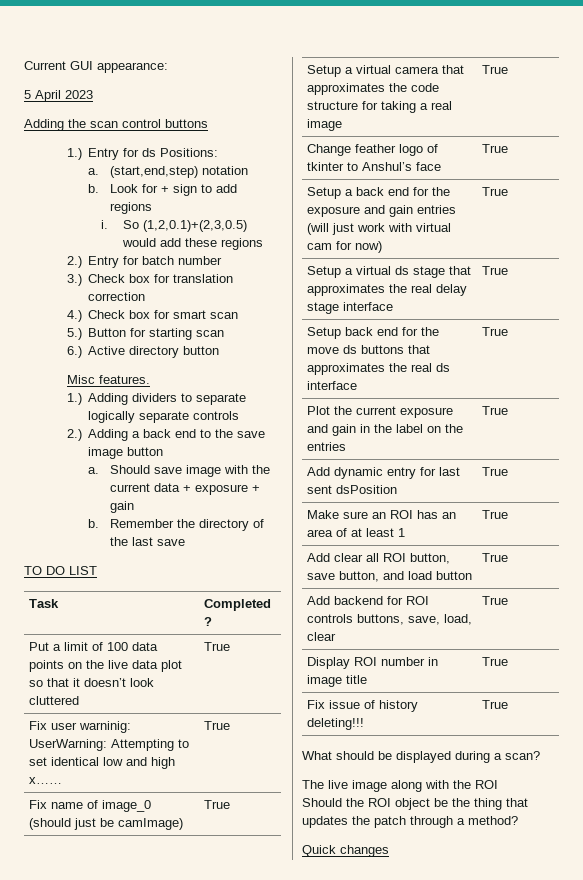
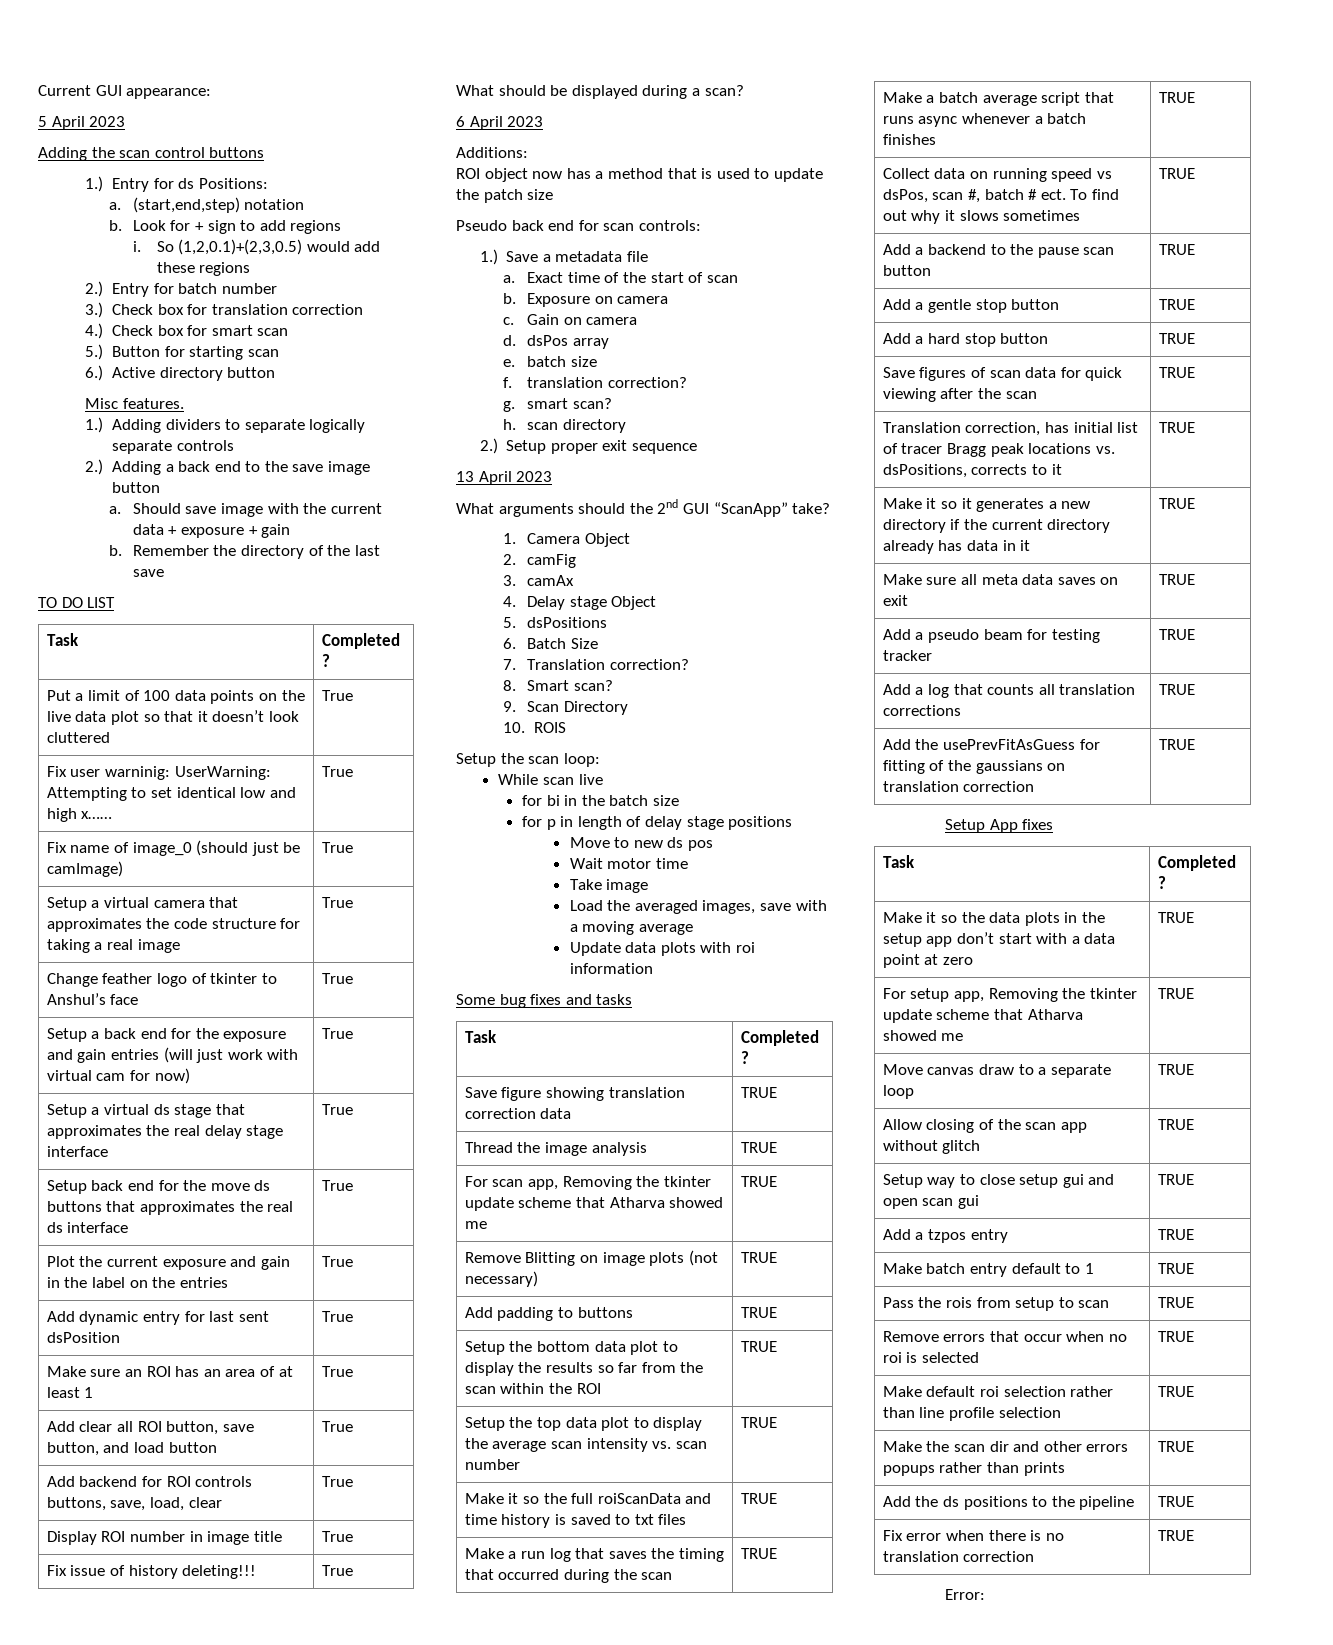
[302,780,498,792] [302,798,528,810] [302,816,518,828] [302,845,389,857] The live image along with the ROI // Should the ROI object be the thing that updates the patch through a method? // Quick changes -> [456,116,544,130] [456,147,528,158] [456,168,823,182] [456,189,554,203] [456,220,701,231] [479,249,648,265] [503,272,738,283] [503,293,669,307] [503,314,638,325] [503,335,609,349] [503,356,597,367] [503,377,687,388] [503,398,612,412] [503,419,626,433] [479,438,697,454] [456,471,553,485] [456,499,831,517] [503,533,630,547] [503,554,577,568] [503,575,575,586] [503,596,657,610] [503,617,608,628] [503,638,598,649] [503,659,689,670] [503,680,613,691] [503,701,628,715] [503,722,566,733] [456,753,600,767] [498,774,603,785] [522,795,680,806] [522,816,793,830] [569,837,713,851] [569,858,688,869] [569,879,649,893] [569,900,827,914] [569,921,693,935] [569,942,755,956] [569,963,653,974] [456,994,633,1008] [464,1030,497,1043] [740,1030,819,1046] [740,1051,749,1064] [464,1087,685,1101] [464,1108,572,1119] [740,1087,777,1098] [464,1142,647,1156] [740,1142,777,1153] [464,1176,711,1190] [464,1197,724,1211] [464,1221,487,1229] [740,1176,777,1187] [464,1250,718,1266] [464,1271,538,1287] [740,1252,777,1263] [464,1307,633,1321] [740,1307,777,1318] [464,1341,678,1355] [464,1362,704,1376] [464,1383,601,1394] [740,1341,777,1352] [464,1417,703,1431] [464,1438,707,1452] [464,1459,520,1470] [740,1417,777,1428] [464,1493,712,1504] [464,1514,687,1528] [740,1493,777,1504] [464,1548,725,1562] [464,1569,673,1583] [740,1548,777,1559] [882,92,1114,106] [882,113,1087,127] [882,134,936,145] [1158,92,1195,103] [882,168,1112,182] [882,189,1120,203] [882,210,1081,224] [1158,168,1195,179] [882,244,1115,258] [882,265,931,276] [1158,244,1195,255] [882,299,1060,313] [1158,299,1195,310] [882,333,1049,347] [1158,333,1195,344] [882,367,1123,381] [882,388,1037,402] [1158,367,1195,378] [882,422,1139,436] [882,443,1115,457] [882,464,1062,478] [1158,422,1195,433] [882,498,1091,512] [882,519,1111,533] [882,540,1031,554] [1158,498,1195,509] [882,574,1119,585] [882,595,908,606] [1158,574,1195,585] [882,629,1100,643] [882,650,932,661] [1158,629,1195,640] [882,684,1136,698] [882,705,961,716] [1158,684,1195,695] [882,739,1100,750] [882,760,1066,774] [882,781,1035,792] [1158,739,1195,750] [945,819,1054,833] [882,855,915,868] [1157,855,1236,871] [1157,876,1166,889] [882,912,1106,926] [882,932,1116,947] [882,954,974,968] [1157,912,1194,923] [882,988,1137,1002] [882,1009,1083,1023] [882,1030,964,1041] [1157,988,1194,999] [882,1064,1111,1078] [882,1085,914,1099] [1157,1064,1194,1075] [882,1119,1087,1133] [882,1140,981,1154] [1157,1119,1194,1130] [882,1174,1115,1188] [882,1195,980,1209] [1157,1174,1194,1185] [882,1229,1008,1243] [1157,1229,1194,1240] [882,1263,1094,1277] [1157,1263,1194,1274] [882,1297,1110,1311] [1157,1297,1194,1308] [882,1331,1127,1342] [882,1352,980,1363] [1157,1331,1194,1342] [882,1386,1114,1397] [882,1407,1061,1421] [1157,1386,1194,1397] [882,1441,1129,1452] [882,1462,1065,1476] [1157,1441,1194,1452] [882,1496,1135,1510] [1157,1496,1194,1507] [882,1530,1064,1541] [882,1551,1035,1562] [1157,1530,1194,1541] [945,1589,986,1600] 6 April 2023 // Additions: // ROI object now has a method that is used to update the patch size // Pseudo back end for scan controls: // 1.) Save a metadata file // a. Exact time of the start of scan // b. Exposure on camera // c. Gain on camera // d. dsPos array // e. batch size // f. translation correction? // g. smart scan? // h. scan directory // 2.) Setup proper exit sequence // 13 April 2023 // What arguments should the 2nd GUI “ScanApp” take? // 1. Camera Object // 2. camFig // 3. camAx // 4. Delay stage Object // 5. dsPositions // 6. Batch Size // 7. Translation correction? // 8. Smart scan? // 9. Scan Directory // 10. ROIS // Setup the scan loop: // While scan live // for bi in the batch size // for p in length of delay stage positions // Move to new ds pos // Wait motor time // Take image // Load the averaged images, save with a moving average // Update data plots with roi information // Some bug fixes and tasks // Task | Completed ? // Save figure showing translation correction data | TRUE // Thread the image analysis | TRUE // For scan app, Removing the tkinter update scheme that Atharva showed me | TRUE // Remove Blitting on image plots (not necessary) | TRUE // Add padding to buttons | TRUE // Setup the bottom data plot to display the results so far from the scan within the ROI | TRUE // Setup the top data plot to display the average scan intensity vs. scan number | TRUE // Make it so the full roiScanData and time history is saved to txt files | TRUE // Make a run log that saves the timing that occurred during the scan | TRUE // Make a batch average script that runs async whenever a batch finishes | TRUE // Collect data on running speed vs dsPos, scan #, batch # ect. To find out why it slows sometimes | TRUE // Add a backend to the pause scan button | TRUE // Add a gentle stop button | TRUE // Add a hard stop button | TRUE // Save figures of scan data for quick viewing after the scan | TRUE // Translation correction, has initial list of tracer Bragg peak locations vs. dsPositions, corrects to it | TRUE // Make it so it generates a new directory if the current directory already has data in it | TRUE // Make sure all meta data saves on exit | TRUE // Add a pseudo beam for testing tracker | TRUE // Add a log that counts all translation corrections | TRUE // Add the usePrevFitAsGuess for fitting of the gaussians on translation correction | TRUE // Setup App fixes // Task | Completed ? // Make it so the data plots in the setup app don’t start with a data point at zero | TRUE // For setup app, Removing the tkinter update scheme that Atharva showed me | TRUE // Move canvas draw to a separate loop | TRUE // Allow closing of the scan app without glitch | TRUE // Setup way to close setup gui and open scan gui | TRUE // Add a tzpos entry | TRUE // Make batch entry default to 1 | TRUE // Pass the rois from setup to scan | TRUE // Remove errors that occur when no roi is selected | TRUE // Make default roi selection rather than line profile selection | TRUE // Make the scan dir and other errors popups rather than prints | TRUE // Add the ds positions to the pipeline | TRUE // Fix error when there is no translation correction | TRUE // Error:

